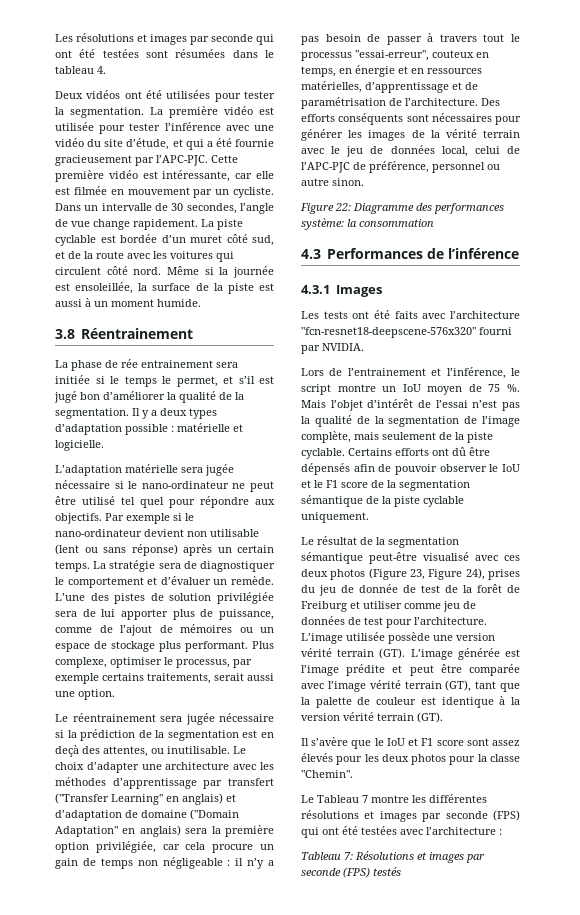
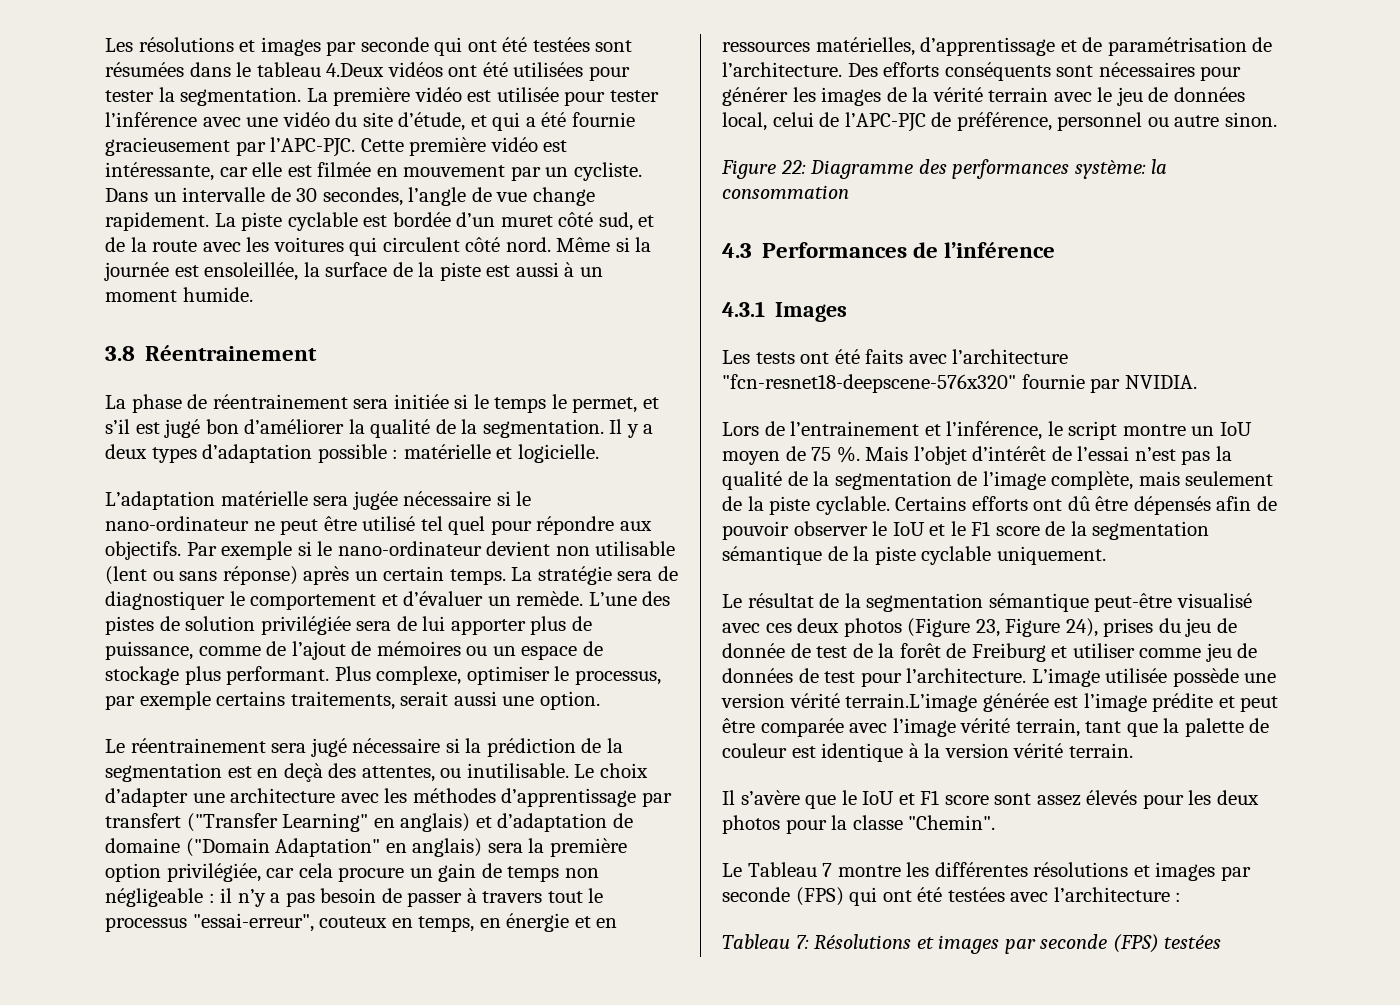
[97,66,106,74] [55,91,83,99] 4. // Deux -> [326,63,385,77] 4.Deux
[121,359,213,368] rée entrainement -> [212,394,348,409] réentrainement
[185,713,215,725] jugée -> [310,738,347,757] jugé
[479,327,512,335] fourni -> [1021,374,1085,389] fournie
[337,648,453,660] terrain (GT). L’image -> [845,693,978,712] terrain.L’image
[404,680,472,692] terrain (GT), -> [1015,718,1080,737] terrain,
[377,712,443,723] terrain (GT). -> [1068,743,1133,758] terrain.
[373,867,401,876] testés -> [1164,935,1222,949] testées

